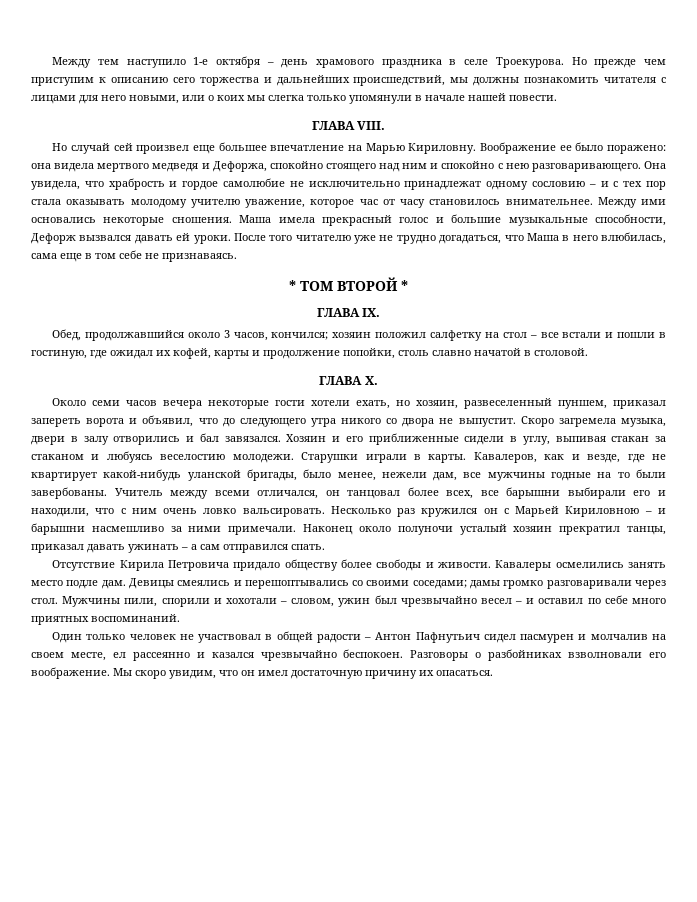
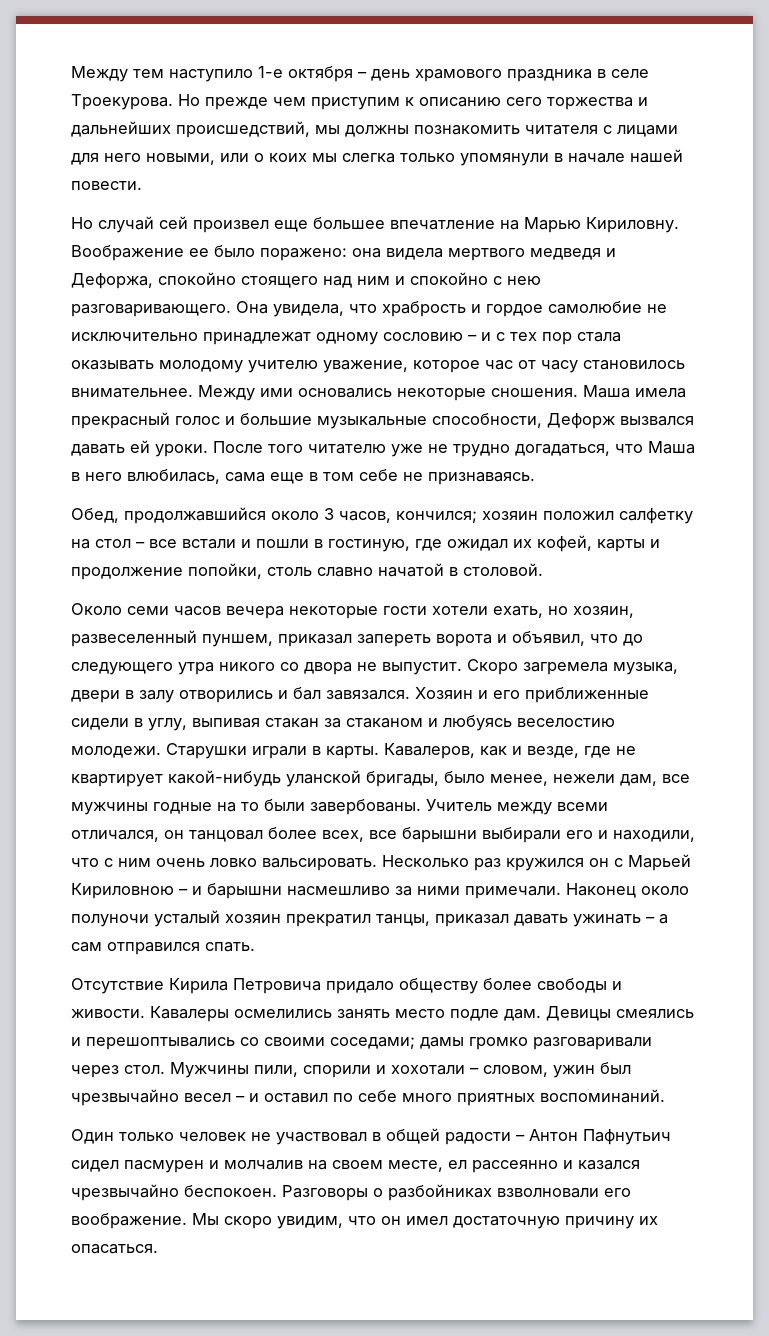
[311,121,386,130] // ГЛАВА VIII. -> (142, 185) none
[289,277,408,291] [316,308,381,317] // * ТОМ ВТОРОЙ * // ГЛАВА IX. -> (535, 478) none
[319,376,378,385] // ГЛАВА X. -> (543, 569) none

